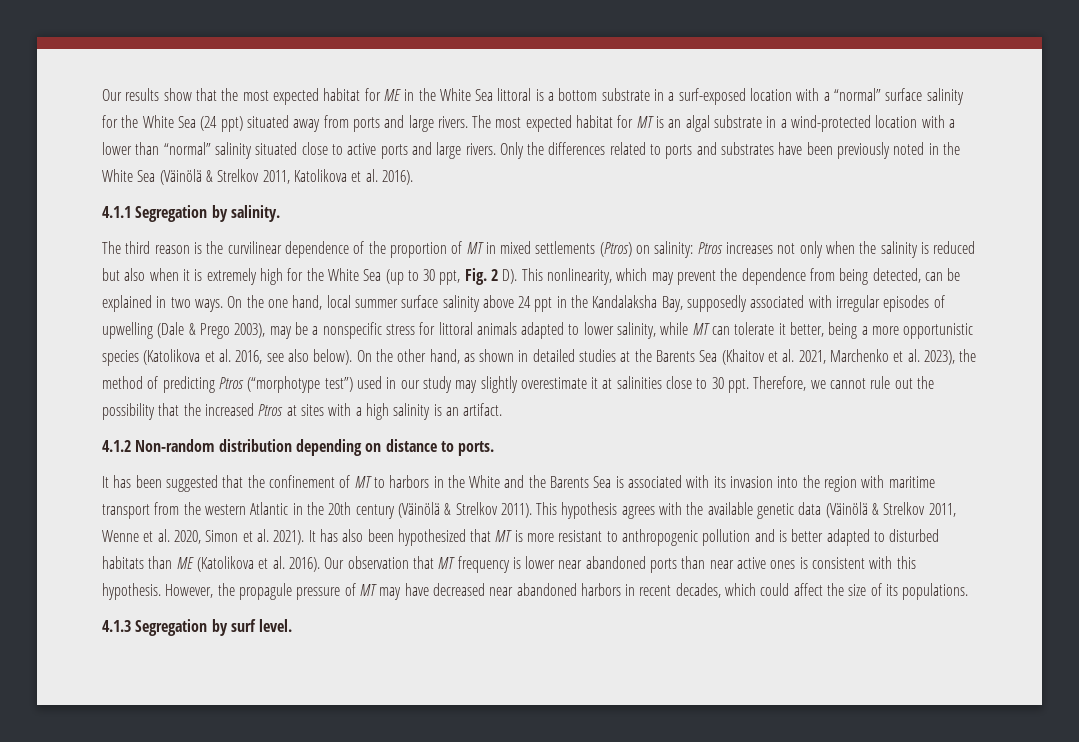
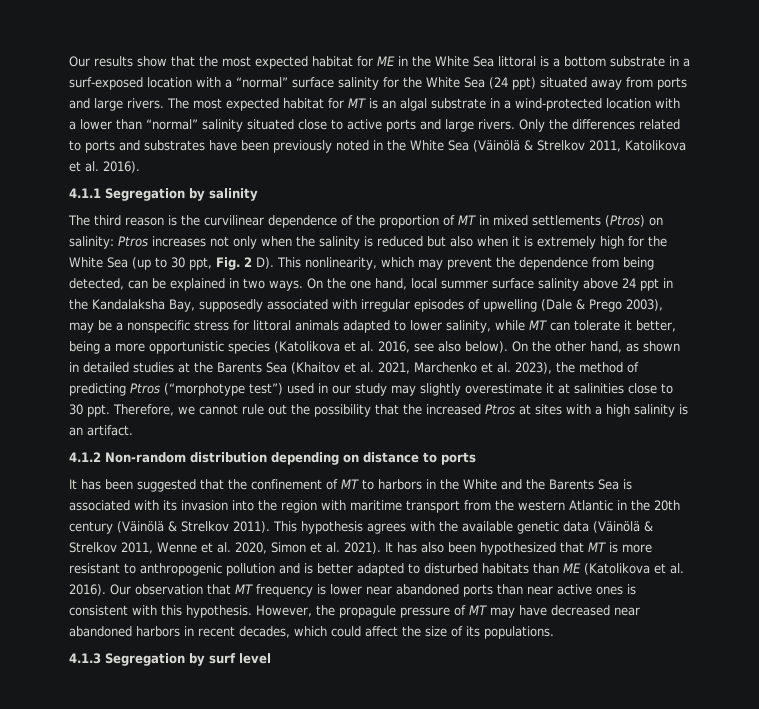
[230,205,280,222] salinity. -> [209,188,258,201] salinity
[458,441,495,456] ports. -> [441,452,476,465] ports
[259,619,293,632] level. -> [239,653,271,664] level

